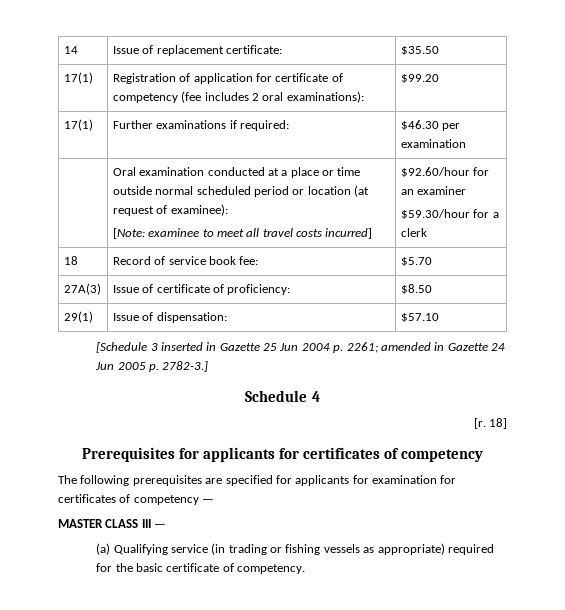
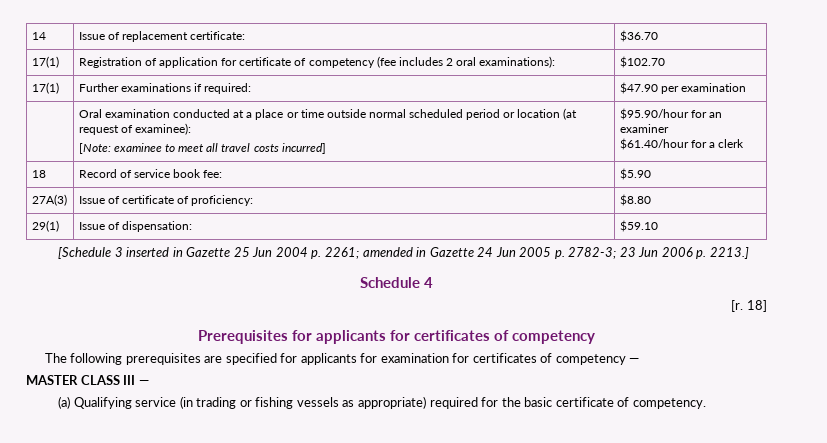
[400,46,439,55] $35.50 -> [619,30,658,42] $36.70
[400,74,439,83] $99.20 -> [619,56,665,68] $102.70
[400,120,439,130] $46.30 -> [619,82,658,94] $47.90
[400,167,470,177] $92.60/hour -> [619,108,689,120] $95.90/hour
[400,209,470,219] $59.30/hour -> [619,138,689,150] $61.40/hour
[400,257,432,266] $5.70 -> [619,168,651,180] $5.90
[400,284,432,294] $8.50 -> [619,194,651,206] $8.80
[400,313,439,322] $57.10 -> [619,220,658,232] $59.10
[162,361,209,372] 2782-3.] -> [568,247,749,259] 2782-3; 23 Jun 2006 p. 2213.]

